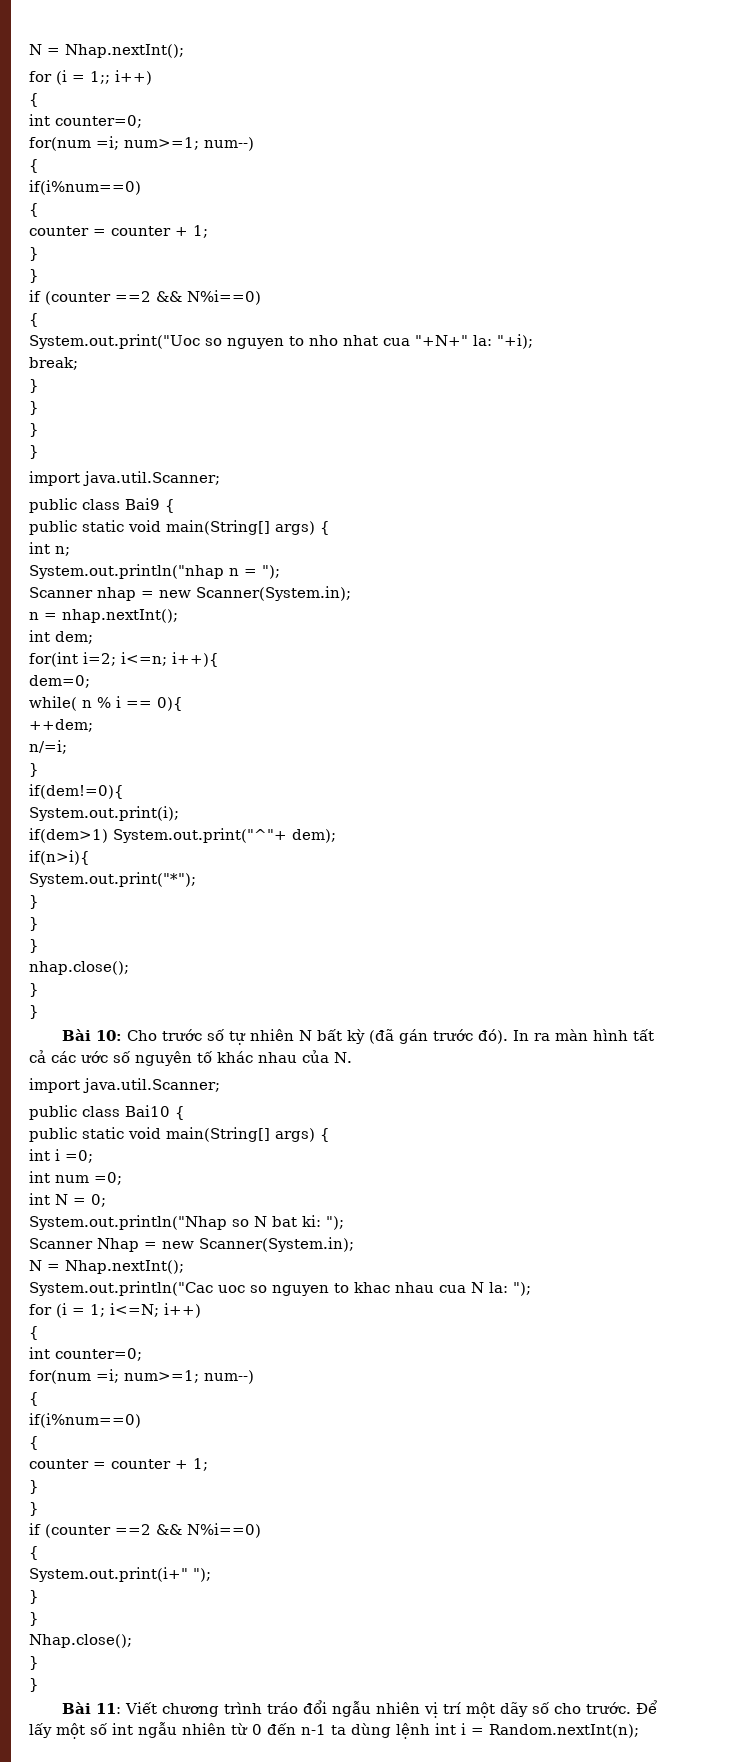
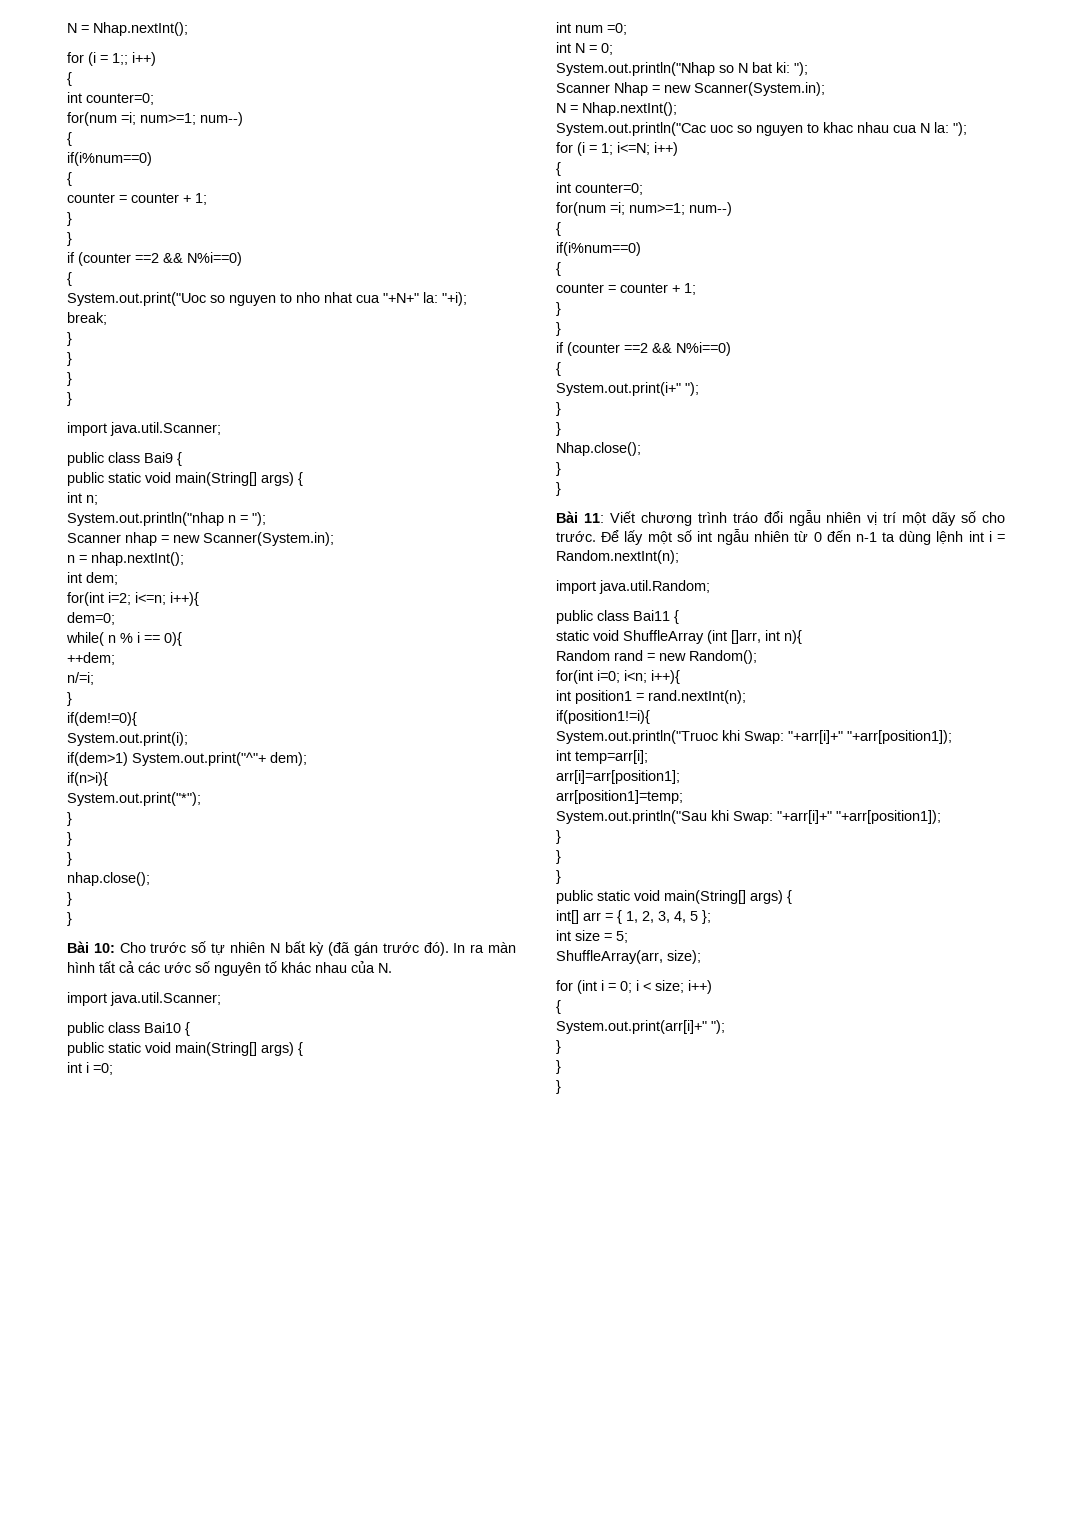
(639, 1731) none -> [556,580,710,594] [556,610,679,624] [556,630,802,644] [556,650,757,664] [556,670,680,684] [556,690,746,704] [556,710,650,724] [556,730,952,744] [556,750,648,764] [556,770,680,784] [556,790,683,804] [556,810,941,824] [556,830,561,844] [556,850,561,864] [556,870,561,884] [556,890,792,904] [556,910,711,924] [556,930,628,943] [556,950,701,964] [556,980,712,994] [556,1000,561,1014] [556,1020,725,1034] [556,1040,561,1054] [556,1060,561,1074] [556,1080,561,1094] // import java.util.Random; // public class Bai11 { // static void ShuffleArray (int []arr, int n){ // Random rand = new Random(); // for(int i=0; i<n; i++){ // int position1 = rand.nextInt(n); // if(position1!=i){ // System.out.println("Truoc khi Swap: "+arr[i]+" "+arr[position1]); // int temp=arr[i]; // arr[i]=arr[position1]; // arr[position1]=temp; // System.out.println("Sau khi Swap: "+arr[i]+" "+arr[position1]); // } // } // } // public static void main(String[] args) { // int[] arr = { 1, 2, 3, 4, 5 }; // int size = 5; // ShuffleArray(arr, size); // for (int i = 0; i < size; i++) // { // System.out.print(arr[i]+" "); // } // } // }

